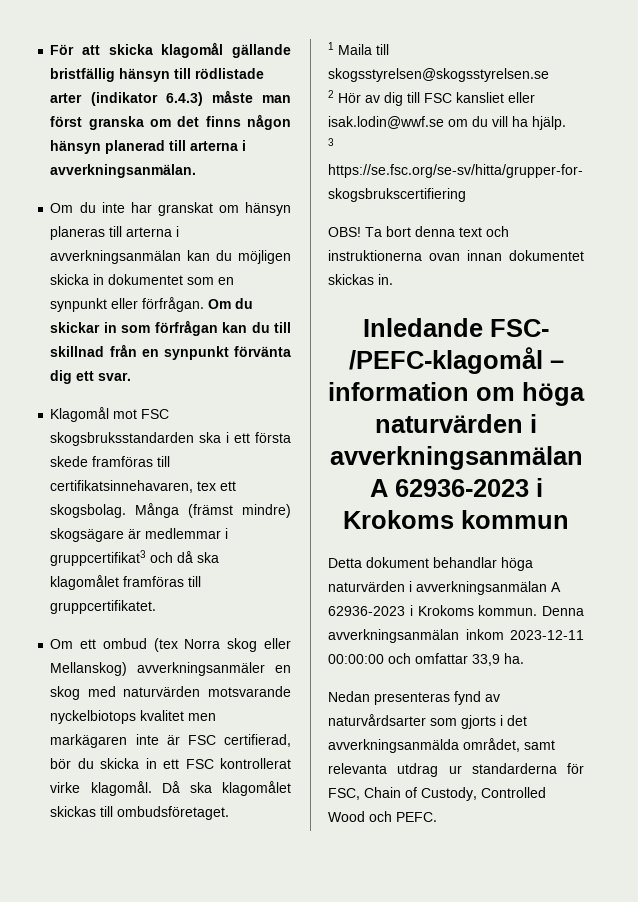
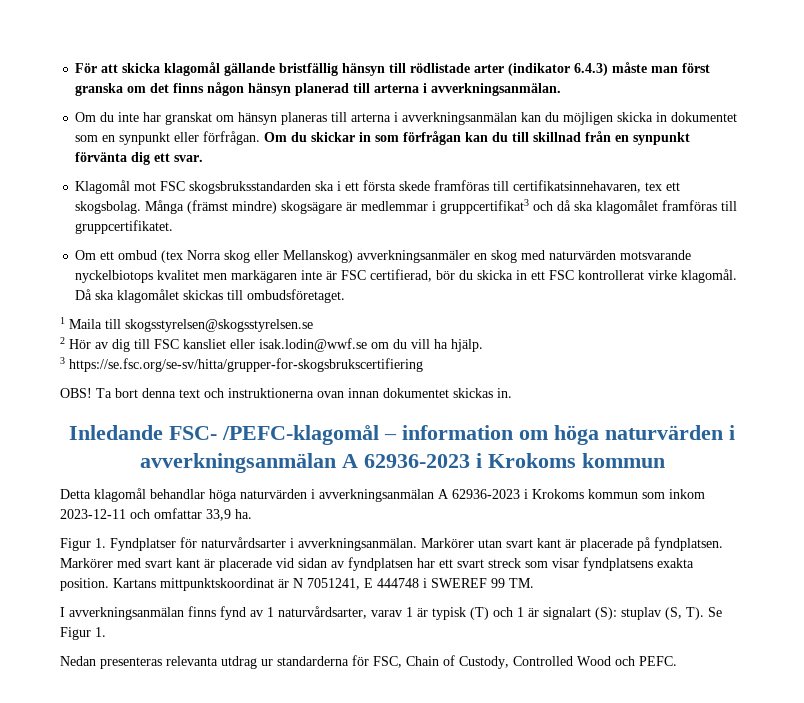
[366,557,429,568] dokument -> [94,488,146,502] klagomål
[478,605,584,616] [328,629,459,643] kommun. Denna avverkningsanmälan -> [588,489,665,499] kommun som
[328,654,384,664] 00:00:00 -> (126, 514) none
[328,691,500,705] [328,714,527,729] [328,738,555,753] Nedan presenteras fynd av naturvårdsarter som gjorts i det avverkningsanmälda området, samt -> [60,537,723,551] [60,557,694,571] [60,578,534,591] [60,606,722,620] [60,627,106,640] [60,656,162,669] Figur 1. Fyndplatser för naturvårdsarter i avverkningsanmälan. Markörer utan svart kant är placerade på fyndplatsen. Markörer med svart kant är placerade vid sidan av fyndplatsen har ett svart streck som visar fyndplatsens exakta position. Kartans mittpunktskoordinat är N 7051241, E 444748 i SWEREF 99 TM. // I avverkningsanmälan finns fynd av 1 naturvårdsarter, varav 1 är typisk (T) och 1 är signalart (S): stuplav (S, T). Se Figur 1. // Nedan presenteras

